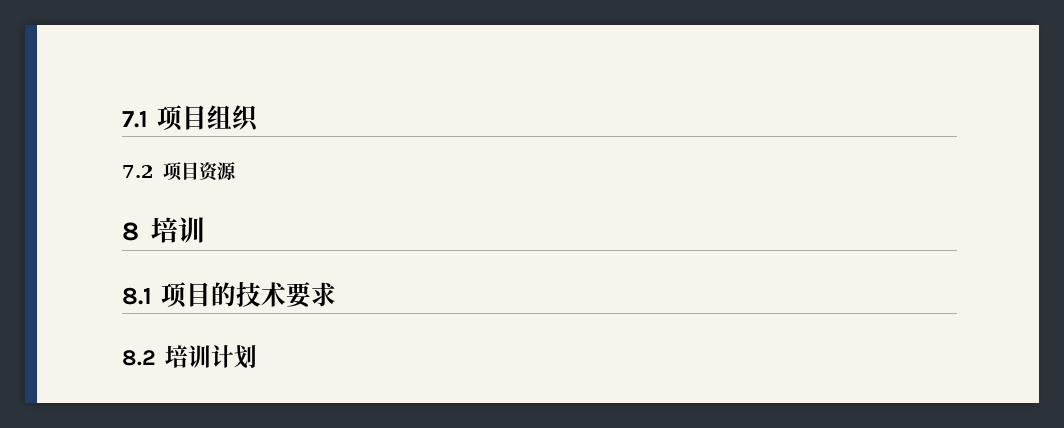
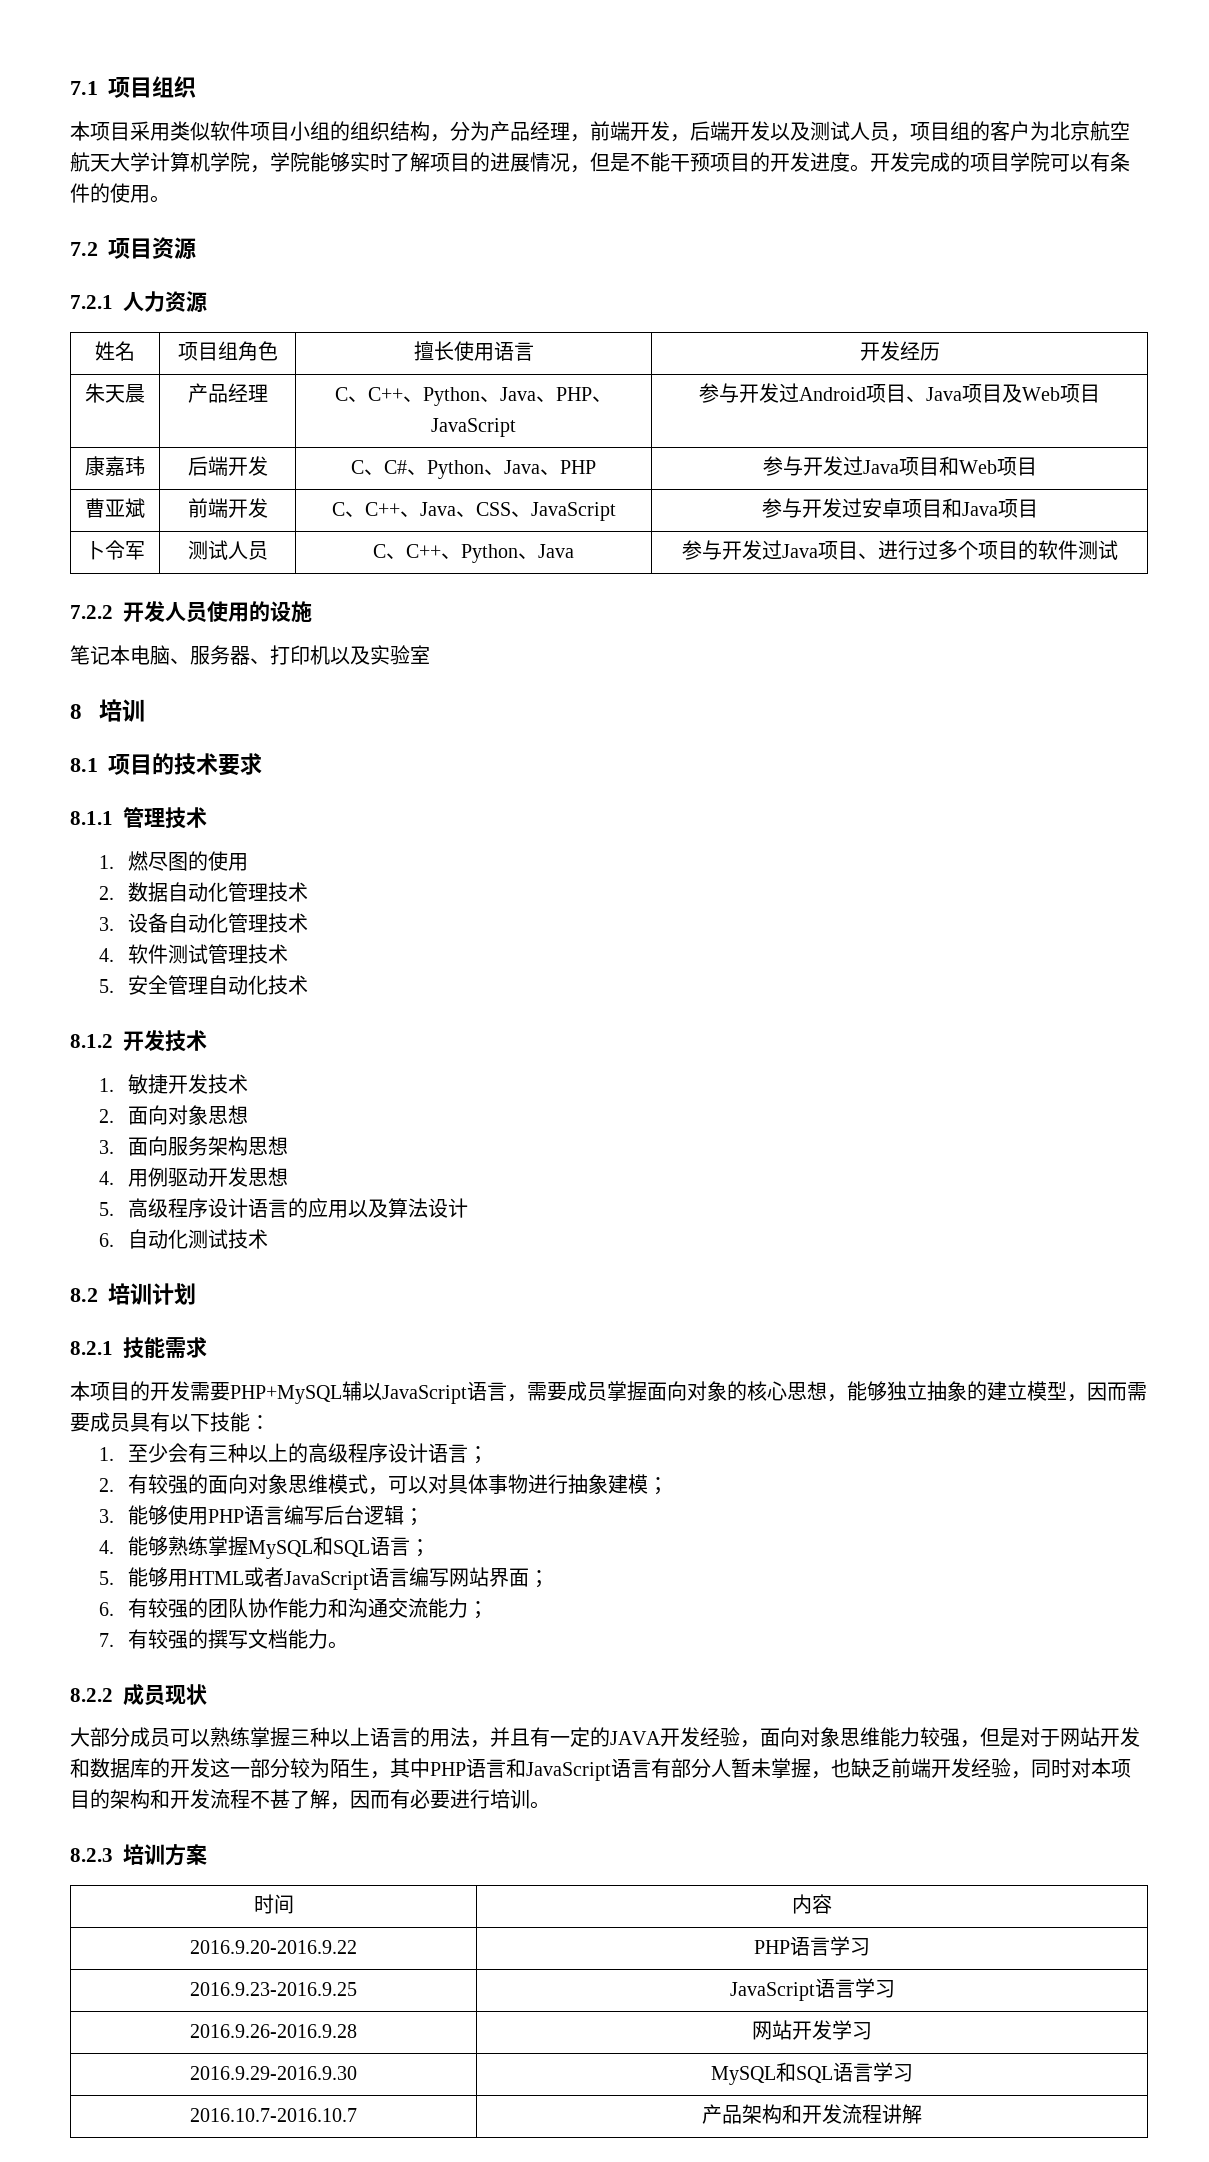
[122,162,237,181] 7.2项目资源 -> [70,121,1130,142] [70,152,1130,173] [70,183,170,203] [70,237,196,260] [70,291,207,313] [95,341,135,361] [177,341,278,361] [413,341,534,361] [859,341,940,361] [85,383,145,403] [187,383,268,403] [335,387,612,406] [431,418,516,437] [699,383,1100,403] [85,456,145,477] [187,456,268,476] [351,460,596,479] [762,456,1037,476] [85,498,145,518] [187,498,268,518] [331,502,616,521] [761,498,1038,518] [85,540,145,560] [187,540,268,560] [373,544,574,563] [681,540,1118,560] [70,601,312,623] [70,645,430,665] 本项目采用类似软件项目小组的组织结构，分为产品经理，前端开发，后端开发以及测试人员，项目组的客户为北京航空航天大学计算机学院，学院能够实时了解项目的进展情况，但是不能干预项目的开发进度。开发完成的项目学院可以有条件的使用。 // 7.2项目资源 // 7.2.1人力资源 // 姓名 | 项目组角色 | 擅长使用语言 | 开发经历 // 朱天晨 | 产品经理 | C、C++、Python、Java、PHP、JavaScript | 参与开发过Android项目、Java项目及Web项目 // 康嘉玮 | 后端开发 | C、C#、Python、Java、PHP | 参与开发过Java项目和Web项目 // 曹亚斌 | 前端开发 | C、C++、Java、CSS、JavaScript | 参与开发过安卓项目和Java项目 // 卜令军 | 测试人员 | C、C++、Python、Java | 参与开发过Java项目、进行过多个项目的软件测试 // 7.2.2开发人员使用的设施 // 笔记本电脑、服务器、打印机以及实验室
[122,345,257,369] 8.2培训计划 -> [70,807,207,829] [99,851,249,871] [99,882,309,902] [99,913,309,933] [99,944,289,964] [99,975,309,995] [70,1030,207,1052] [99,1074,249,1095] [99,1105,249,1125] [99,1136,289,1156] [99,1167,289,1187] [99,1198,469,1218] [99,1229,269,1249] [70,1283,196,1305] [70,1337,207,1359] [70,1381,1147,1404] [70,1412,270,1432] [99,1443,489,1464] [99,1474,669,1495] [99,1505,425,1526] [99,1536,431,1559] [99,1567,550,1590] [99,1598,489,1619] [99,1629,349,1649] [70,1683,207,1706] [70,1727,1140,1748] [70,1758,1131,1781] [70,1789,550,1810] [70,1844,207,1866] [253,1894,294,1914] [792,1894,832,1914] [190,1940,357,1954] [754,1936,870,1956] [190,1982,357,1996] [729,1978,895,2001] [190,2024,357,2038] [752,2020,872,2040] [190,2066,357,2080] [711,2062,913,2085] [190,2108,357,2122] [702,2104,922,2124] 8.1.1管理技术 // 1.燃尽图的使用 // 2.数据自动化管理技术 // 3.设备自动化管理技术 // 4.软件测试管理技术 // 5.安全管理自动化技术 // 8.1.2开发技术 // 1.敏捷开发技术 // 2.面向对象思想 // 3.面向服务架构思想 // 4.用例驱动开发思想 // 5.高级程序设计语言的应用以及算法设计 // 6.自动化测试技术 // 8.2培训计划 // 8.2.1技能需求 // 本项目的开发需要PHP+MySQL辅以JavaScript语言，需要成员掌握面向对象的核心思想，能够独立抽象的建立模型，因而需要成员具有以下技能： // 1.至少会有三种以上的高级程序设计语言； // 2.有较强的面向对象思维模式，可以对具体事物进行抽象建模； // 3.能够使用PHP语言编写后台逻辑； // 4.能够熟练掌握MySQL和SQL语言； // 5.能够用HTML或者JavaScript语言编写网站界面； // 6.有较强的团队协作能力和沟通交流能力； // 7.有较强的撰写文档能力。 // 8.2.2成员现状 // 大部分成员可以熟练掌握三种以上语言的用法，并且有一定的JAVA开发经验，面向对象思维能力较强，但是对于网站开发和数据库的开发这一部分较为陌生，其中PHP语言和JavaScript语言有部分人暂未掌握，也缺乏前端开发经验，同时对本项目的架构和开发流程不甚了解，因而有必要进行培训。 // 8.2.3培训方案 // 时间 | 内容 // 2016.9.20-2016.9.22 | PHP语言学习 // 2016.9.23-2016.9.25 | JavaScript语言学习 // 2016.9.26-2016.9.28 | 网站开发学习 // 2016.9.29-2016.9.30 | MySQL和SQL语言学习 // 2016.10.7-2016.10.7 | 产品架构和开发流程讲解

